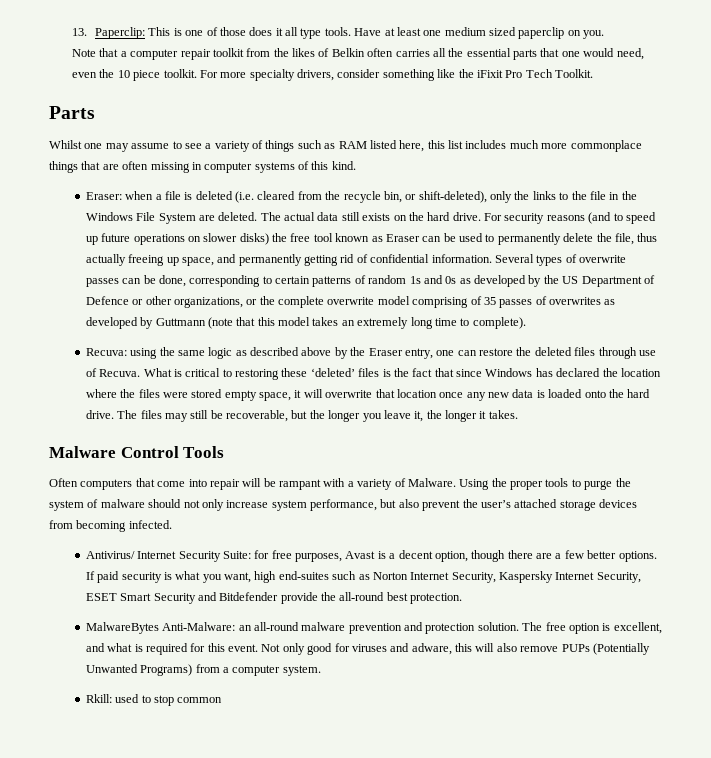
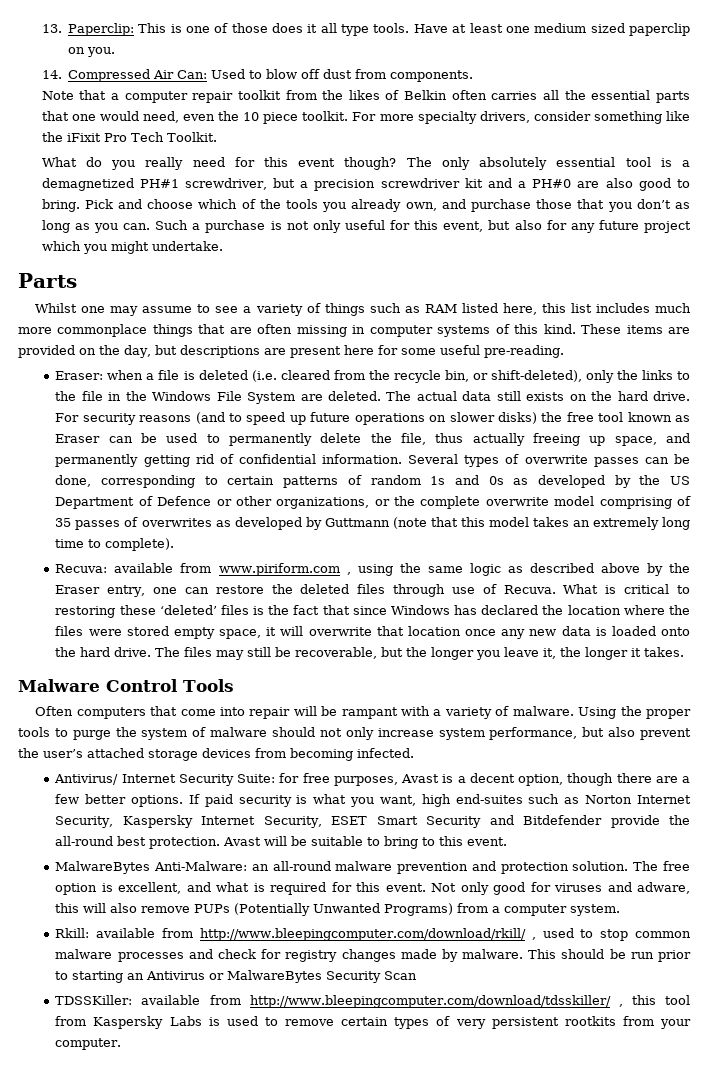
(605, 34) none -> [41,69,473,82] // 14. Compressed Air Can: Used to blow off dust from components.
(594, 73) none -> [41,157,690,170] [41,178,691,191] [41,199,690,212] [41,220,691,233] [41,241,223,254] // What do you really need for this event though? The only absolutely essential tool is a demagnetized PH#1 screwdriver, but a precision screwdriver kit and a PH#0 are also good to bring. Pick and choose which of the tools you already own, and purchase those that you don’t as long as you can. Such a purchase is not only useful for this event, but also for any future project which you might undertake.
(356, 165) none -> [581,324,690,334] [18,345,564,358] These items are provided on the day, but descriptions are present here for some useful pre-reading.
(127, 352) none -> [114,563,351,576] available from www.piriform.com ,
[407,478,456,487] Malware. -> [512,706,574,716] malware.
(463, 598) none -> [223,836,508,849] Avast will be suitable to bring to this event.
[115,694,223,706] used to stop common -> [96,928,692,941] [55,949,692,962] [55,970,418,983] [55,995,690,1008] [55,1016,692,1029] [55,1038,122,1050] available from http://www.bleepingcomputer.com/download/rkill/ , used to stop common malware processes and check for registry changes made by malware. This should be run prior to starting an Antivirus or MalwareBytes Security Scan // TDSSKiller: available from http://www.bleepingcomputer.com/download/tdsskiller/ , this tool from Kaspersky Labs is used to remove certain types of very persistent rootkits from your computer.

